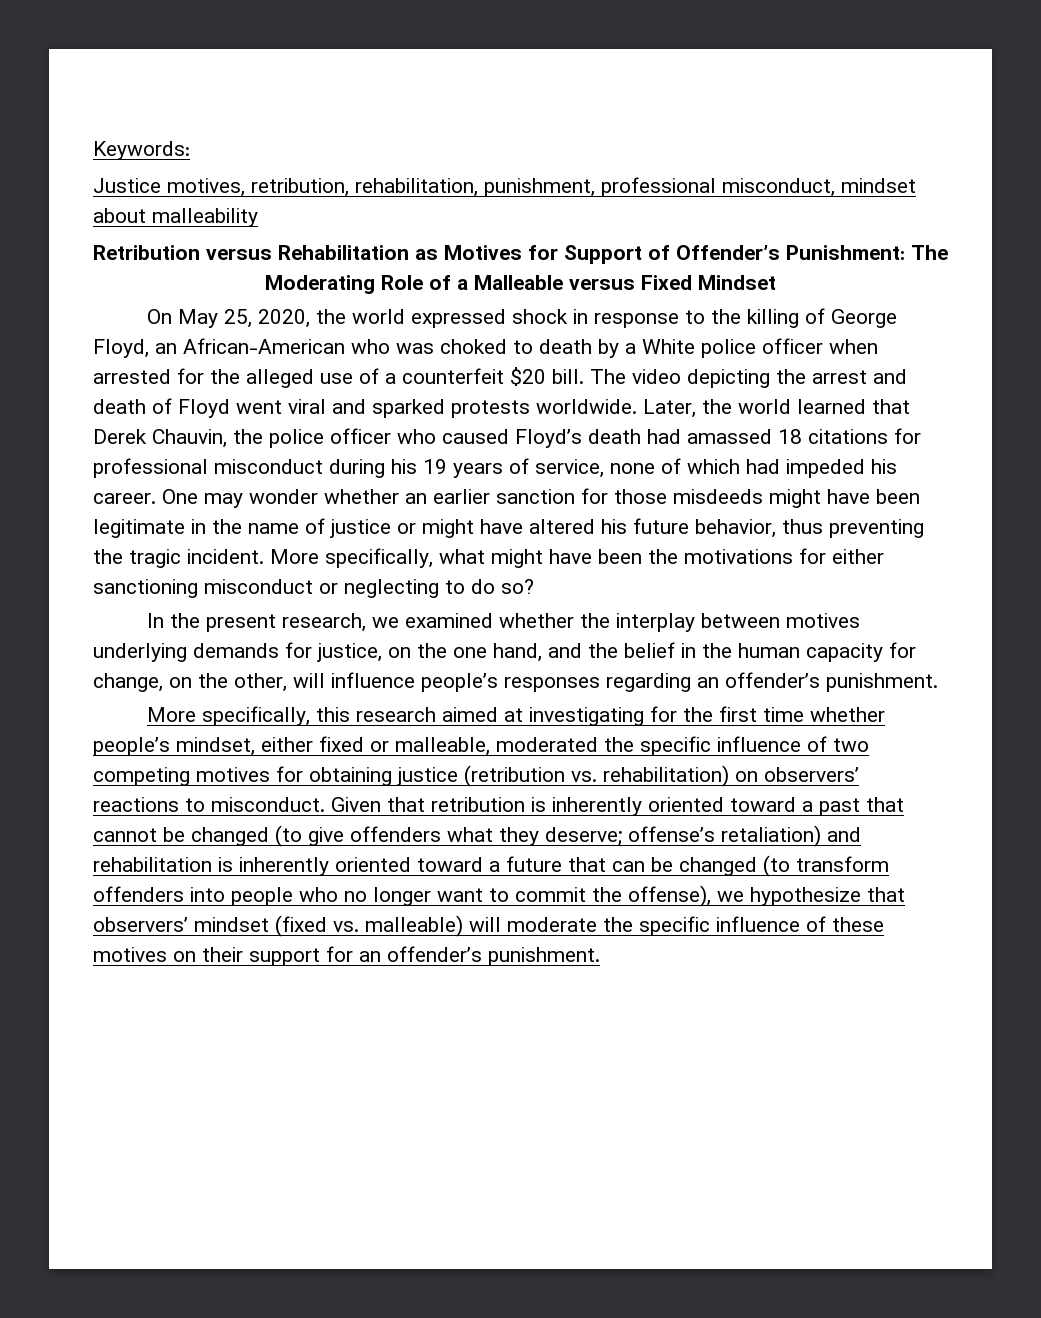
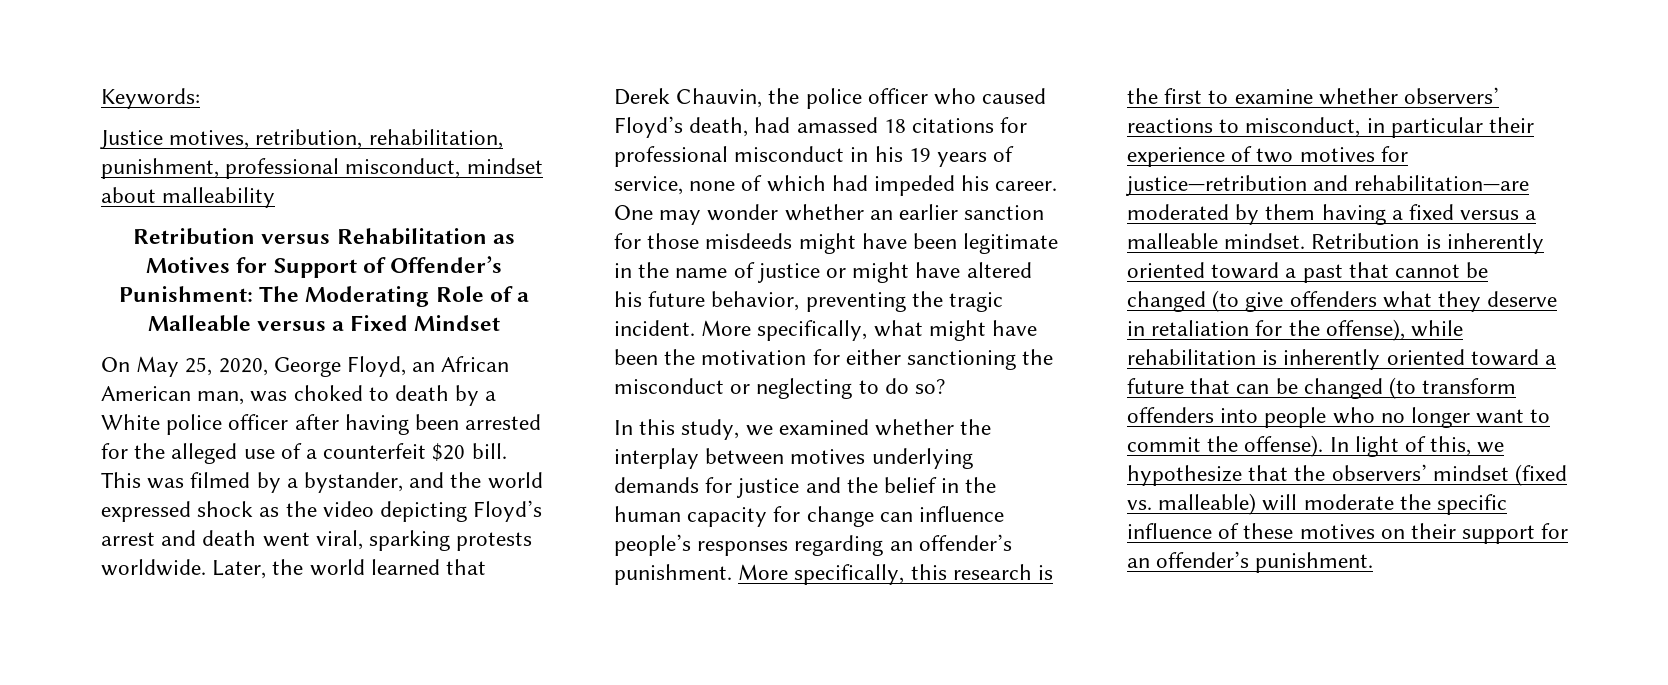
(635, 284) none -> [332,321,344,331] a
[316,308,898,328] [93,338,390,358] the world expressed shock in response to the killing of George Floyd, an African-American who -> [273,356,510,377] [101,386,245,405] George Floyd, an African American man,
[829,339,878,354] when -> [294,414,460,435] after having been
[590,369,626,384] The -> [101,472,543,493] [101,501,317,522] This was filmed by a bystander, and the world expressed shock as the
[776,369,806,384] the -> [473,500,543,522] Floyd’s
[152,398,445,418] of Floyd went viral and sparked -> [262,530,451,551] went viral, sparking
[588,429,641,444] death -> [689,117,749,137] death,
[329,459,385,478] during -> [850,147,869,162] in
[782,519,823,534] thus -> (800, 301) none
[684,549,793,564] motivations -> [701,350,807,365] motivation
(198, 588) none -> [1022,349,1054,365] the
[170,613,367,632] the present research, -> [639,419,740,440] this study,
[317,643,542,662] justice, on the one hand, -> [737,478,800,498] justice
[93,673,325,692] change, on the other, will -> [806,506,913,527] change can
(938, 682) // -> (732, 574) none
[442,706,886,726] [93,736,869,756] [93,765,859,787] [93,797,525,812] aimed at investigating for the first time whether people’s mindset, either fixed or malleable, moderated the specific influence of two competing motives for obtaining justice (retribution vs. rehabilitation) on observers’ reactions to misconduct. Given that retribution -> [1038,565,1054,580] [1127,87,1500,105] [1127,117,1535,138] [1127,146,1408,167] [1126,175,1530,196] [1127,204,1537,225] [1127,233,1420,249] is the first to examine whether observers’ reactions to misconduct, in particular their experience of two motives for justice—retribution and rehabilitation—are moderated by them having a fixed versus a malleable mindset. Retribution
[545,825,861,847] deserve; offense’s retaliation) and -> [1487,291,1558,307] [1127,319,1464,341] deserve in retaliation for the offense), while
[628,885,711,907] offense), -> [1244,435,1472,457] offense). In light of this,
(905, 894) none -> [1294,465,1326,481] the

